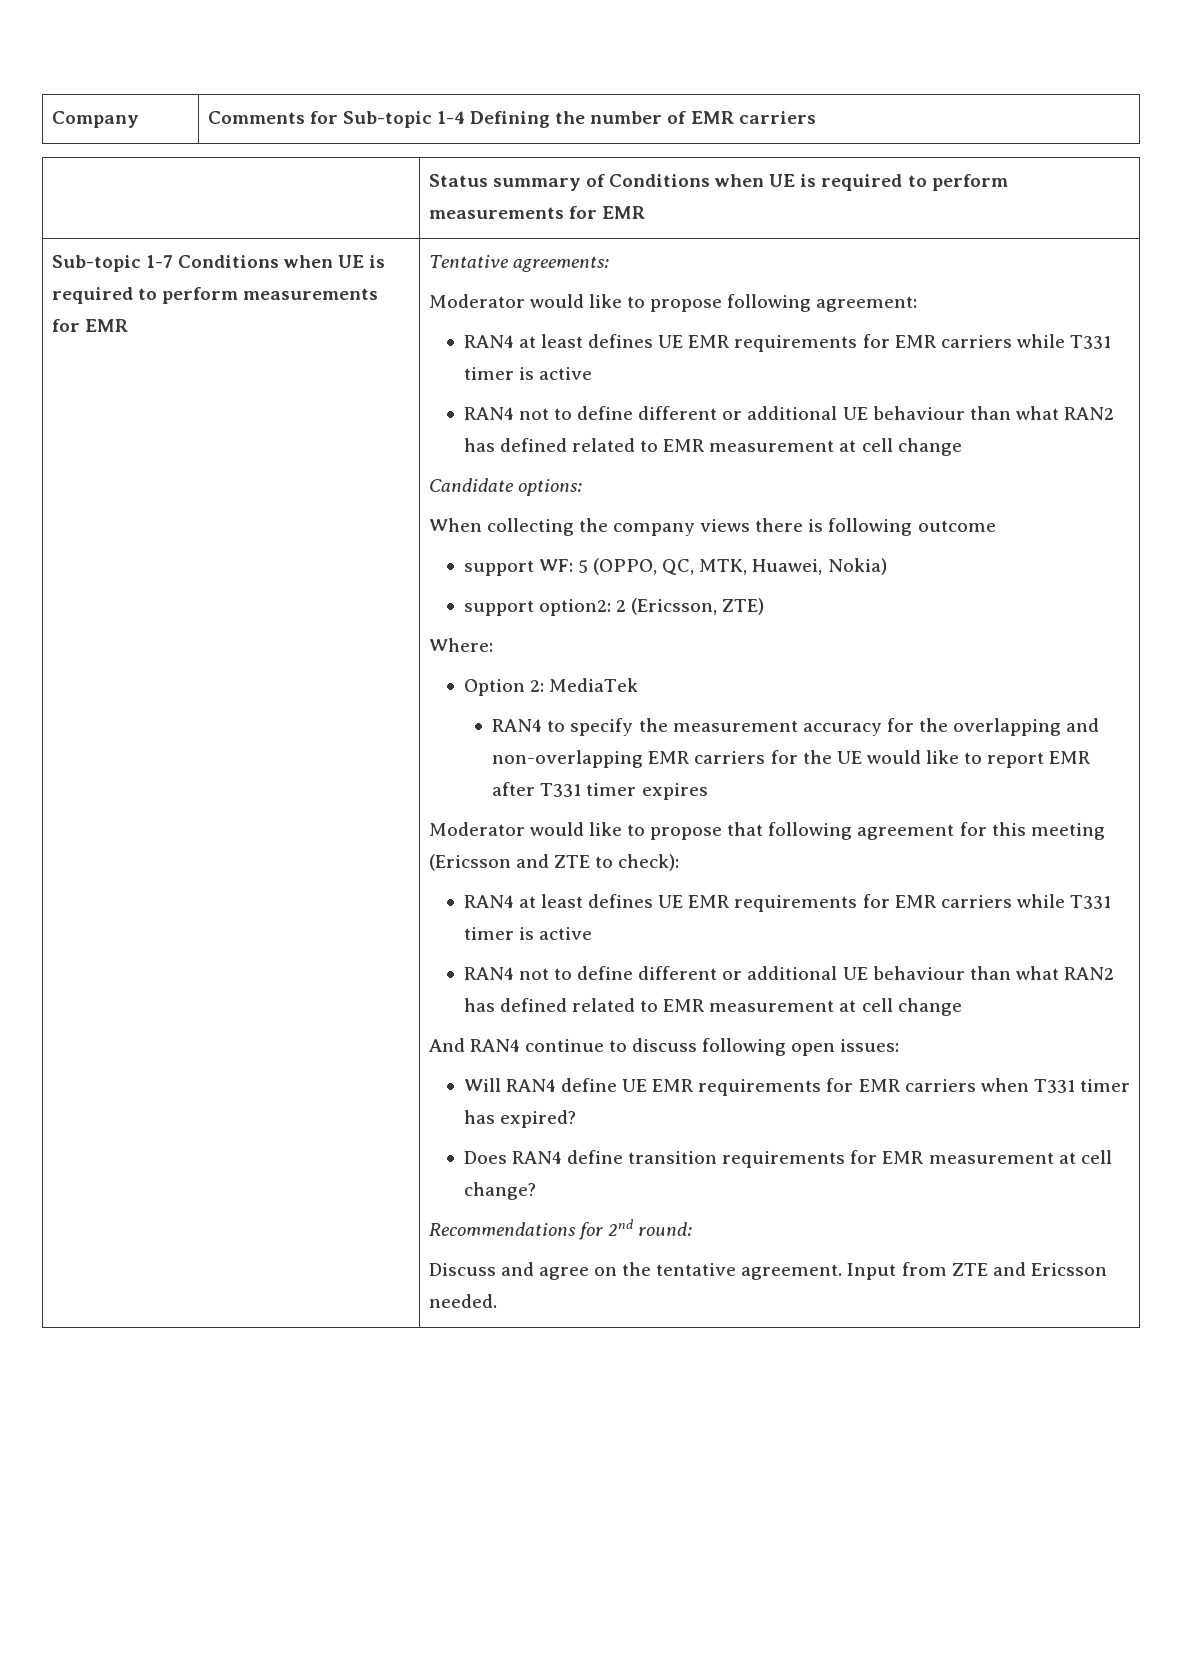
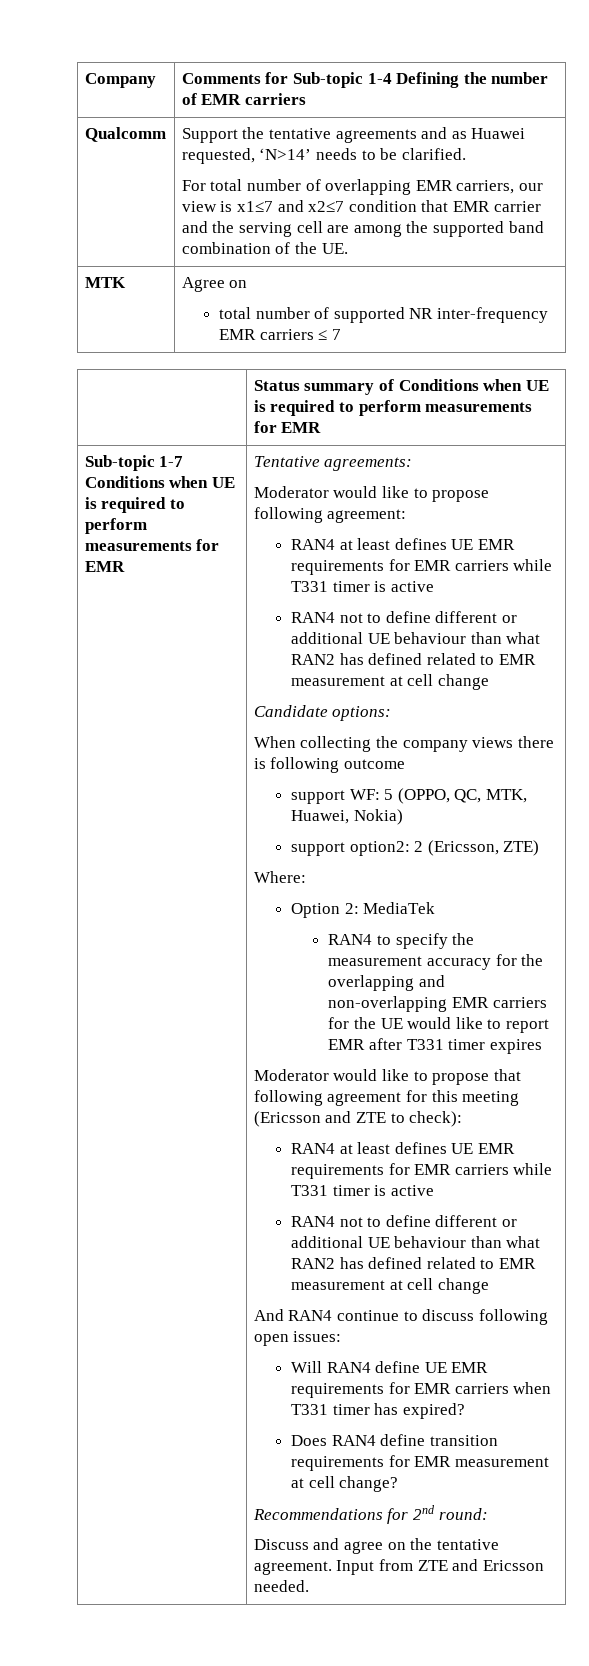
(816, 117) none -> [84,127,166,142] [181,127,526,143] [181,148,466,164] [181,179,543,195] [181,200,541,212] [181,221,544,237] [181,242,348,254] [84,277,126,288] [181,277,248,292] [219,307,549,323] [219,329,341,340] // Qualcomm | Support the tentative agreements and as Huawei requested, ‘N>14’ needs to be clarified. // For total number of overlapping EMR carriers, our view is x1≤7 and x2≤7 condition that EMR carrier and the serving cell are among the supported band combination of the UE. // MTK | Agree on // total number of supported NR inter-frequency EMR carriers ≤ 7

